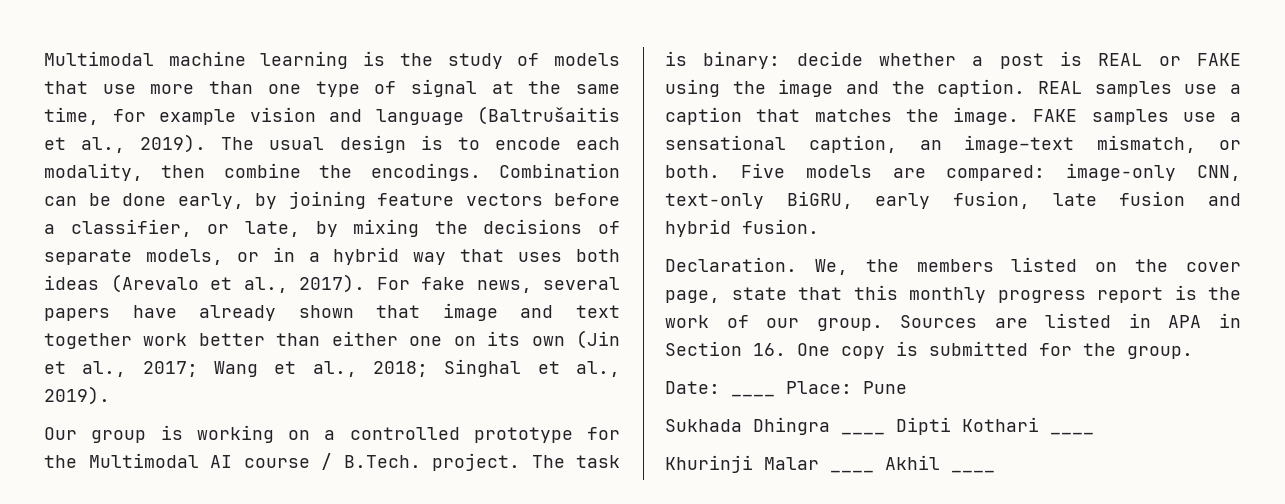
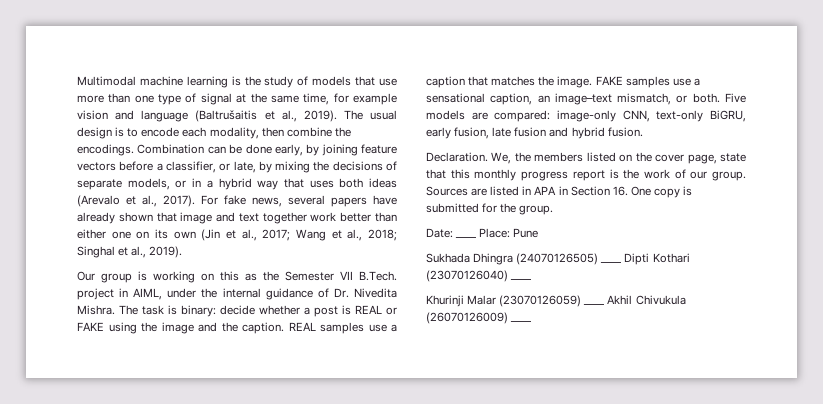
[324,427,620,443] [44,453,520,471] a controlled prototype for the Multimodal AI course / B.Tech. project. -> [220,271,397,281] [77,288,397,300] [77,305,115,315] this as the Semester VII B.Tech. project in AIML, under the internal guidance of Dr. Nivedita Mishra.
(830, 426) none -> [516,253,599,265] (24070126505)
(1039, 424) none -> [426,270,508,282] (23070126040)
(819, 463) none -> [499,295,582,307] (23070126059)
(940, 462) none -> [635,295,686,305] [426,312,508,324] Chivukula (26070126009)

